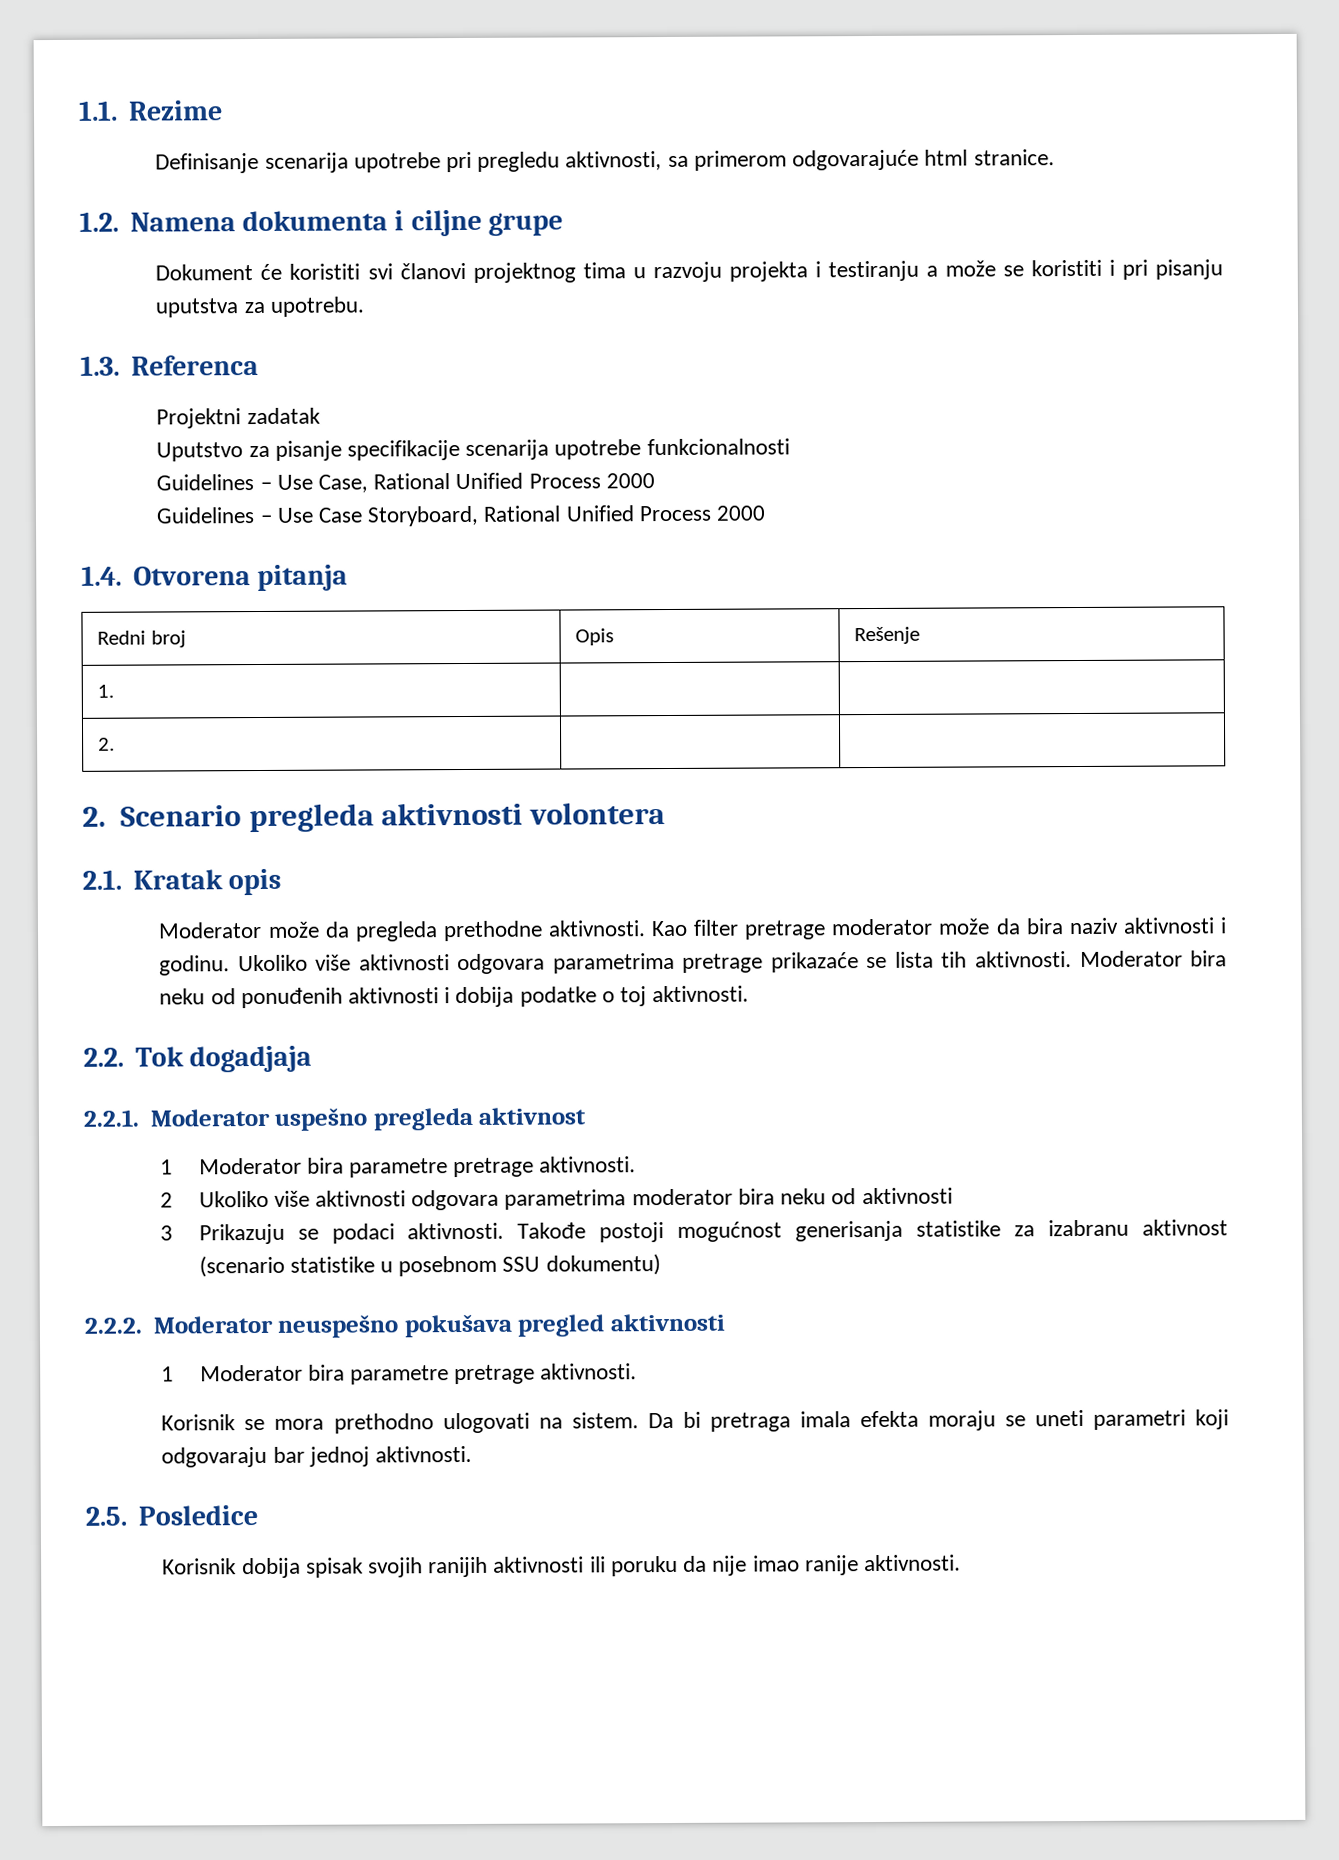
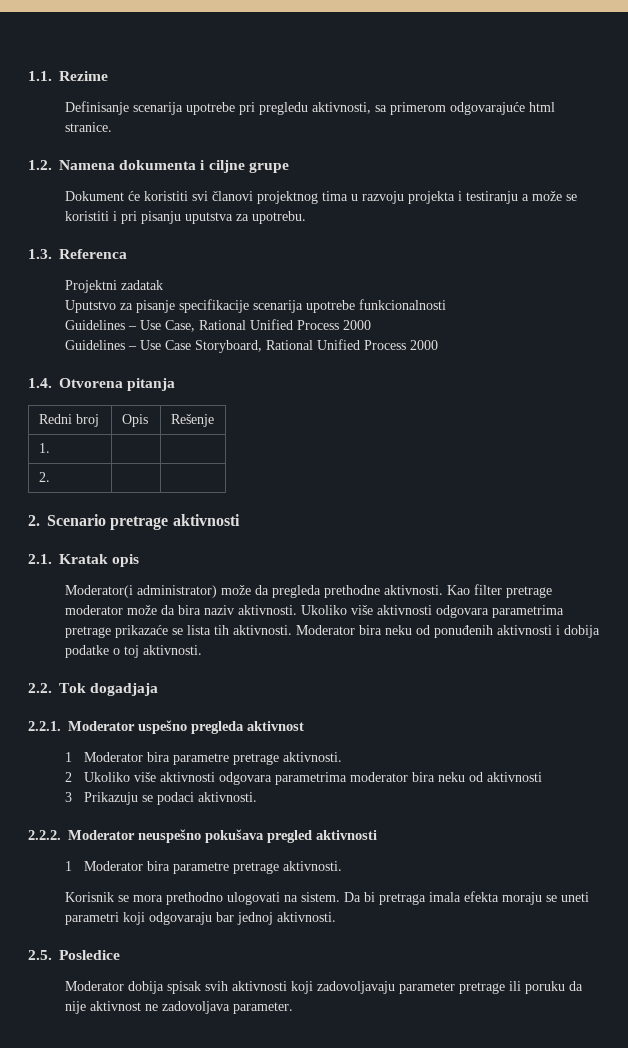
[248,802,666,833] pregleda aktivnosti volontera -> [110,514,240,530] pretrage aktivnosti
[158,921,263,939] Moderator -> [65,585,218,598] Moderator(i administrator)
[1122,917,1228,934] [159,955,231,976] aktivnosti i godinu. -> [238,605,298,615] aktivnosti.
[517,1219,1228,1243] [198,1254,661,1278] Takođe postoji mogućnost generisanja statistike za izabranu aktivnost (scenario statistike u posebnom SSU dokumentu) -> (257, 797) none
[162,1558,238,1575] Korisnik -> [65,981,125,991] Moderator
[368,1554,961,1578] svojih ranijih aktivnosti ili poruku da nije imao ranije aktivnosti. -> [205,981,584,994] [65,1001,294,1014] svih aktivnosti koji zadovoljavaju parameter pretrage ili poruku da nije aktivnost ne zadovoljava parameter.

